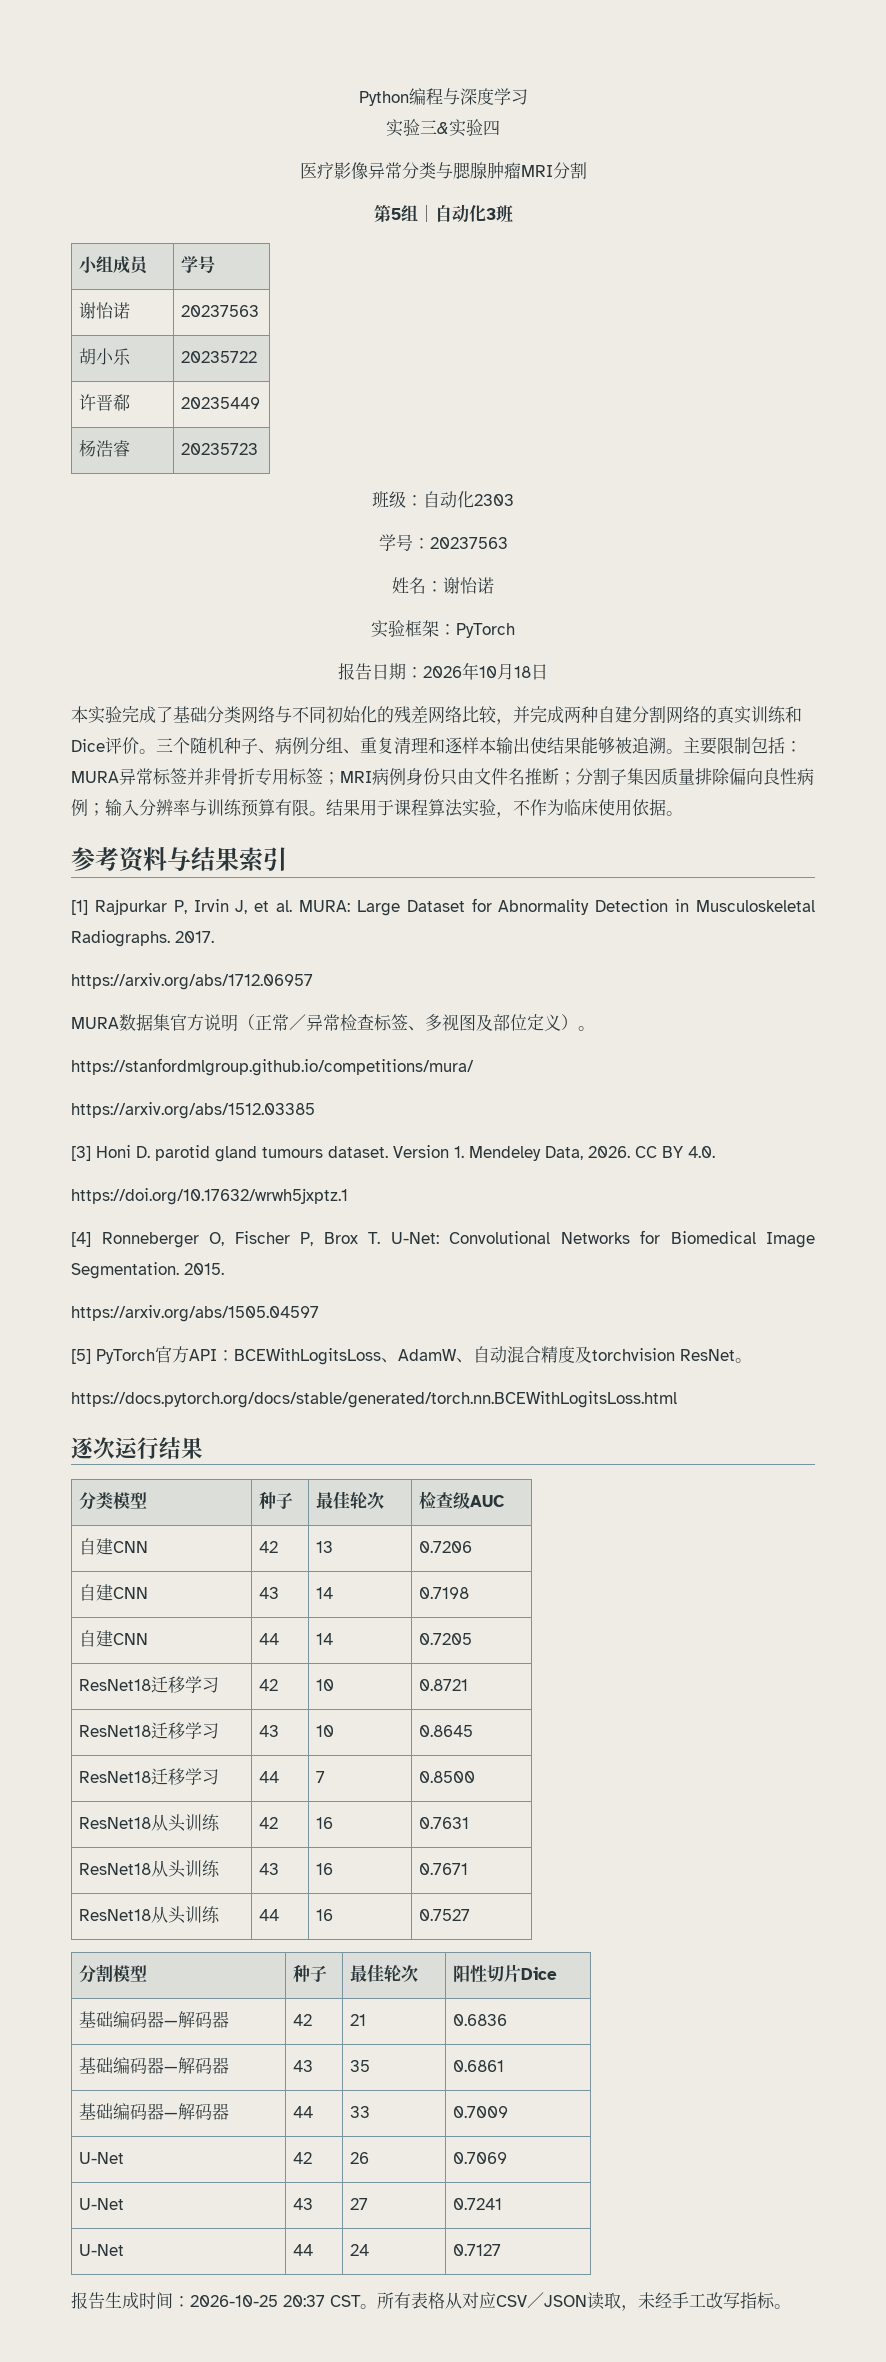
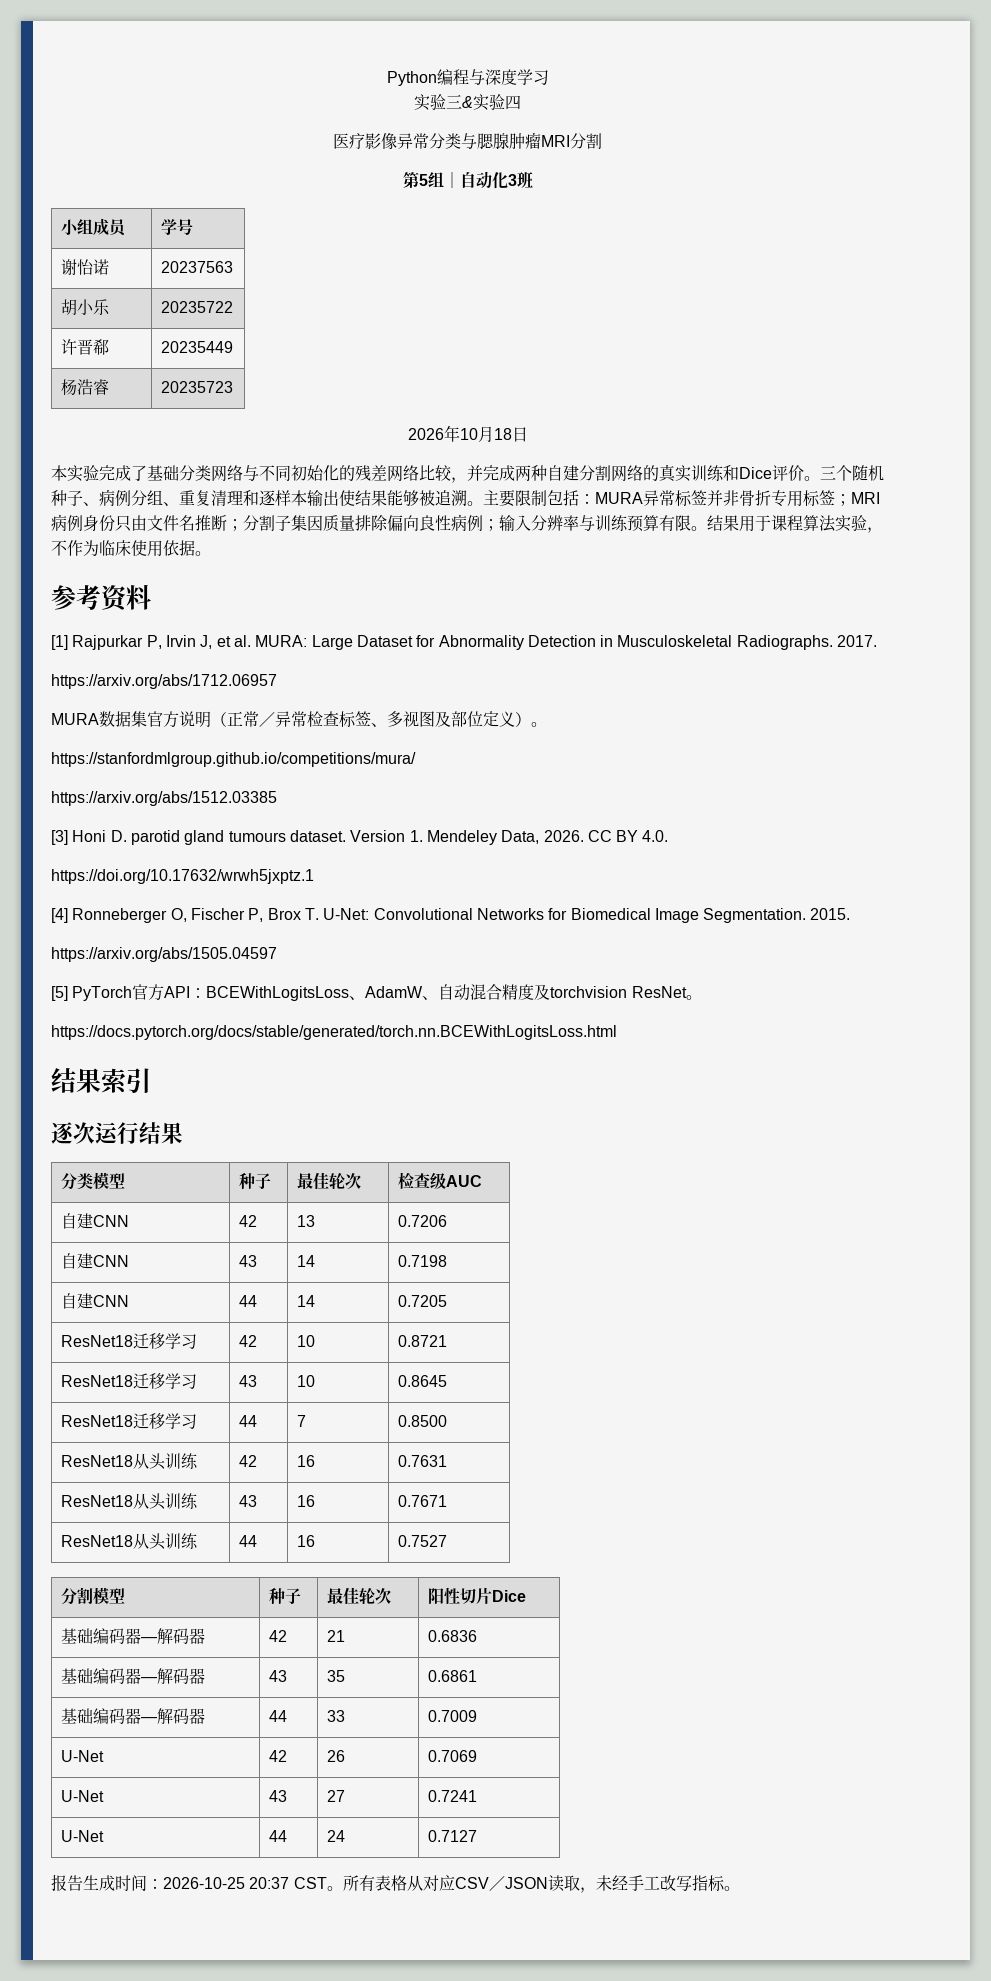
[372,491,514,508] [378,534,508,551] [392,577,494,594] [371,620,515,638] [338,663,423,680] 班级：自动化2303 // 学号：20237563 // 姓名：谢怡诺 // 实验框架：PyTorch // 报告日期： -> (233, 387) none
[167,847,287,872] 与结果索引 -> (151, 597) none
(677, 1399) none -> [51,1068,151,1094] // 结果索引

